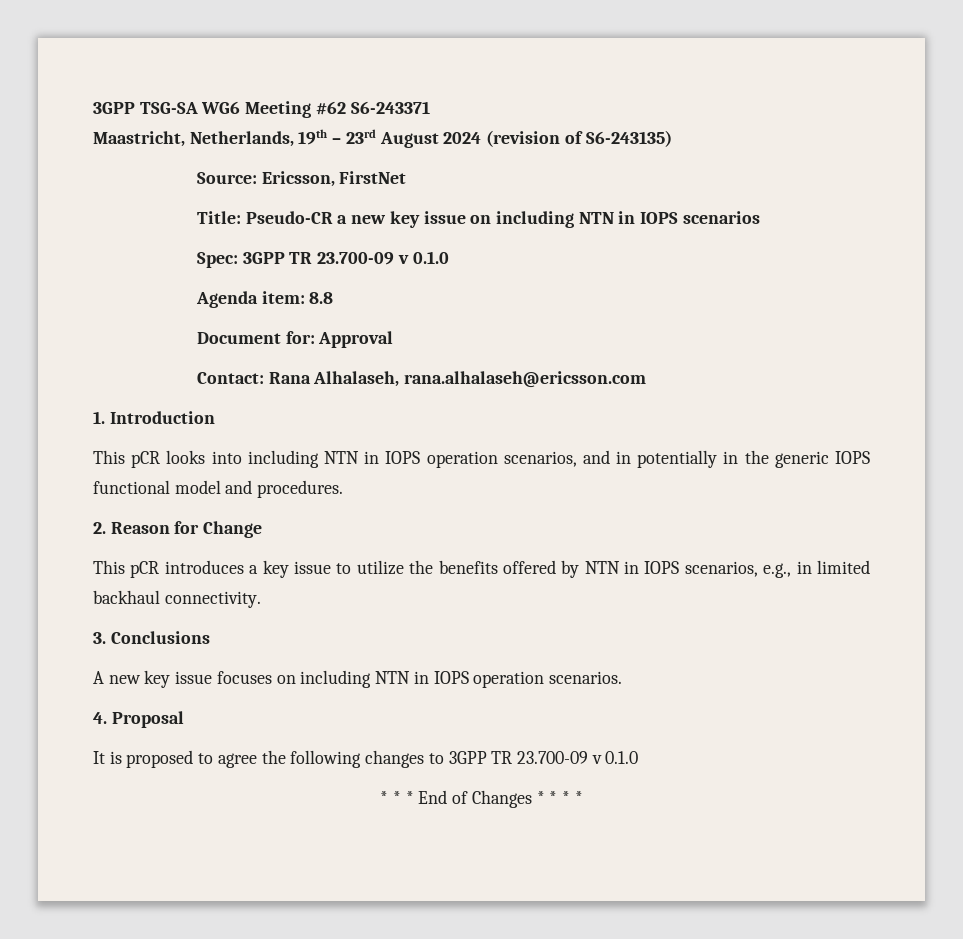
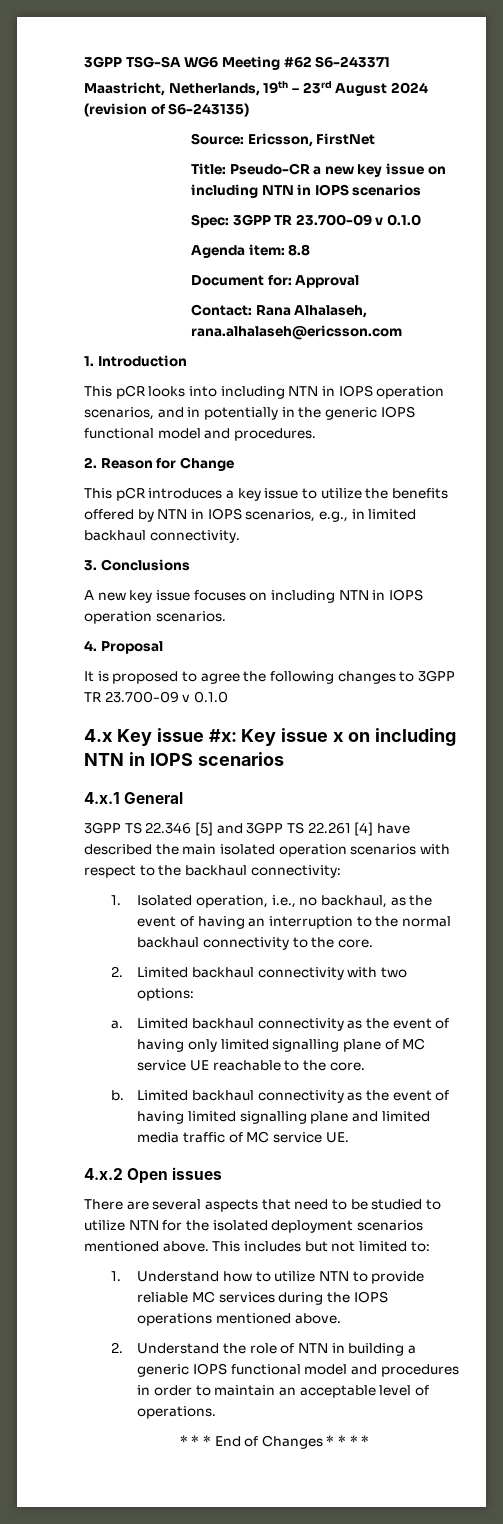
(639, 757) none -> [84,728,456,746] [84,752,284,766] [84,792,184,804] [84,822,410,836] [84,844,450,857] [84,865,341,878] [110,895,433,908] [137,916,451,929] [137,937,374,950] [110,966,408,980] [137,988,195,1001] [110,1018,450,1031] [137,1038,426,1052] [137,1060,365,1071] [110,1090,450,1103] [137,1111,430,1124] [137,1131,349,1143] [84,1167,223,1184] [84,1199,441,1212] [84,1220,423,1233] [84,1241,430,1252] [110,1271,425,1284] [137,1291,388,1305] [137,1313,341,1326] [110,1342,416,1356] [137,1363,459,1377] [137,1385,429,1398] [137,1406,217,1419] // 4.x Key issue #x: Key issue x on including NTN in IOPS scenarios // 4.x.1 General // 3GPP TS 22.346 [5] and 3GPP TS 22.261 [4] have described the main isolated operation scenarios with respect to the backhaul connectivity: // 1. Isolated operation, i.e., no backhaul, as the event of having an interruption to the normal backhaul connectivity to the core. // 2. Limited backhaul connectivity with two options: // a. Limited backhaul connectivity as the event of having only limited signalling plane of MC service UE reachable to the core. // b. Limited backhaul connectivity as the event of having limited signalling plane and limited media traffic of MC service UE. // 4.x.2 Open issues // There are several aspects that need to be studied to utilize NTN for the isolated deployment scenarios mentioned above. This includes but not limited to: // 1. Understand how to utilize NTN to provide reliable MC services during the IOPS operations mentioned above. // 2. Understand the role of NTN in building a generic IOPS functional model and procedures in order to maintain an acceptable level of operations.

